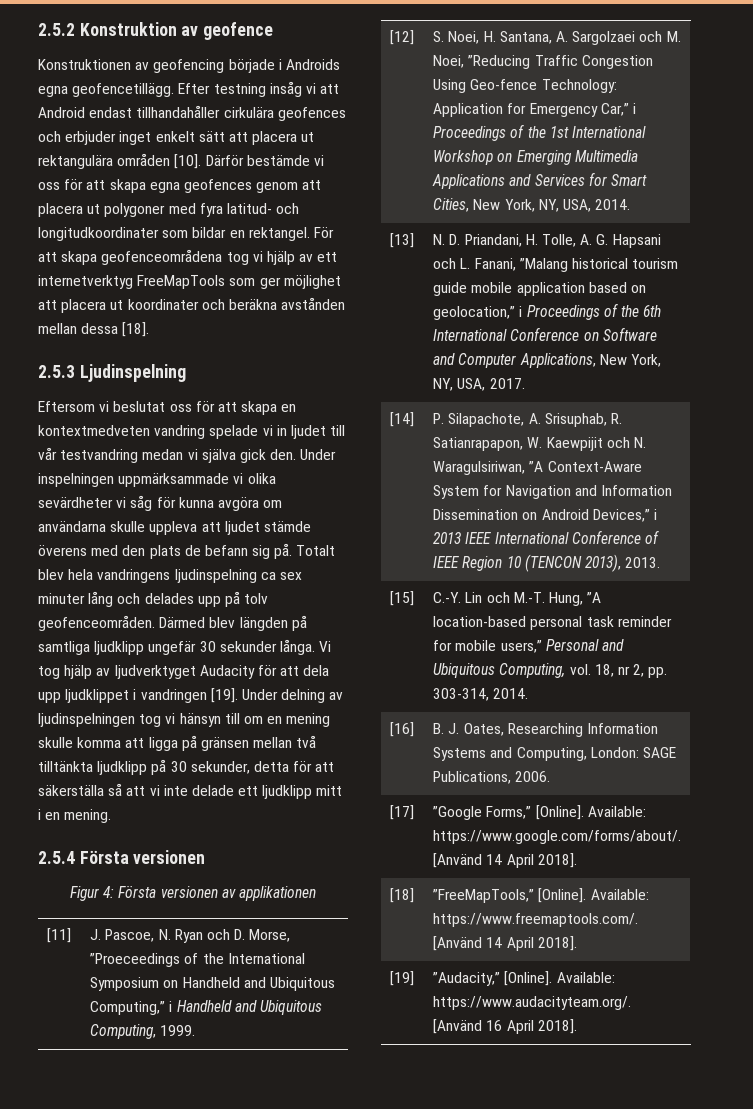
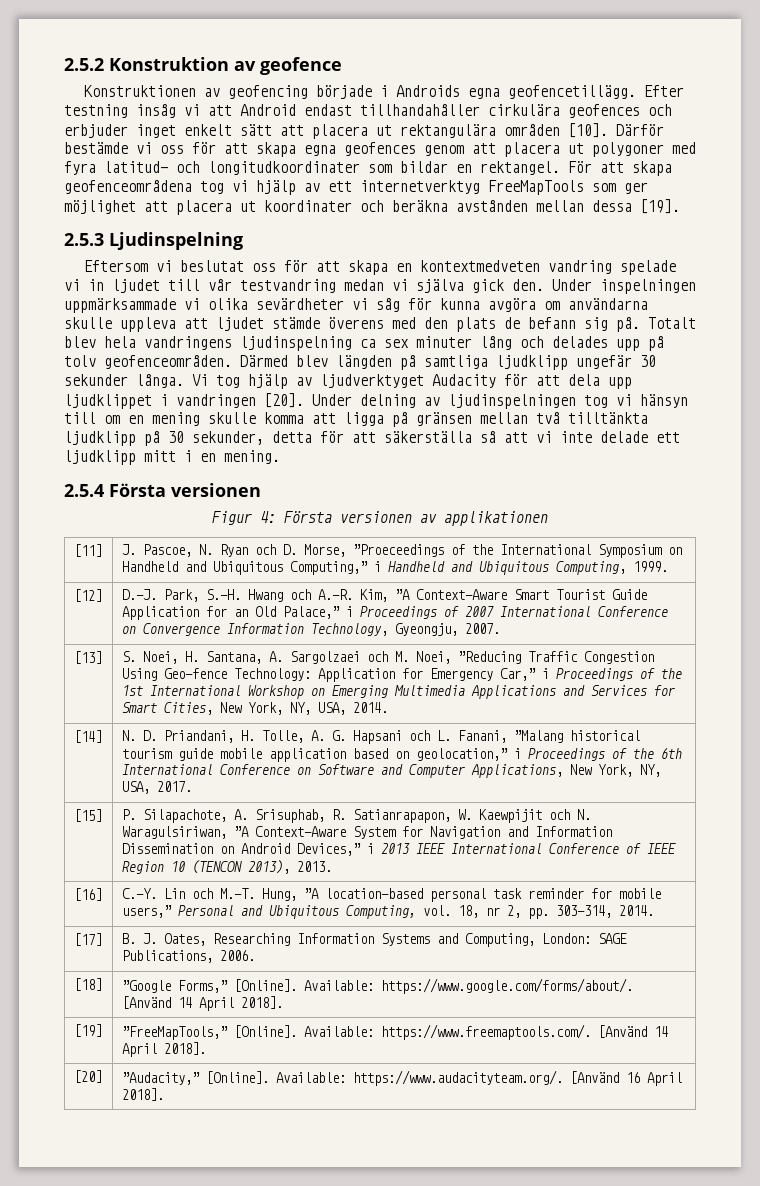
[122,322,150,337] [18]. -> [640,199,680,214] [19].
[210,688,238,703] [19]. -> [264,393,304,408] [20].
(415, 37) none -> [121,589,647,602] [121,606,668,620] [121,623,500,636] [73,651,102,664] | D.-J. Park, S.-H. Hwang och A.-R. Kim, ”A Context-Aware Smart Tourist Guide Application for an Old Palace,” i Proceedings of 2007 International Conference on Convergence Information Technology, Gyeongju, 2007. // [13]
[390,233,415,248] [13] -> [73,730,102,743] [14]
[390,412,415,427] [14] -> [73,809,102,822] [15]
[390,591,415,606] [15] -> [73,888,102,901] [16]
[390,722,415,737] [16] -> [73,933,102,946] [17]
[390,805,415,820] [17] -> [73,978,102,991] [18]
[390,888,415,903] [18] -> [73,1024,102,1037] [19]
[390,971,415,986] [19] -> [73,1070,102,1083] [20]

